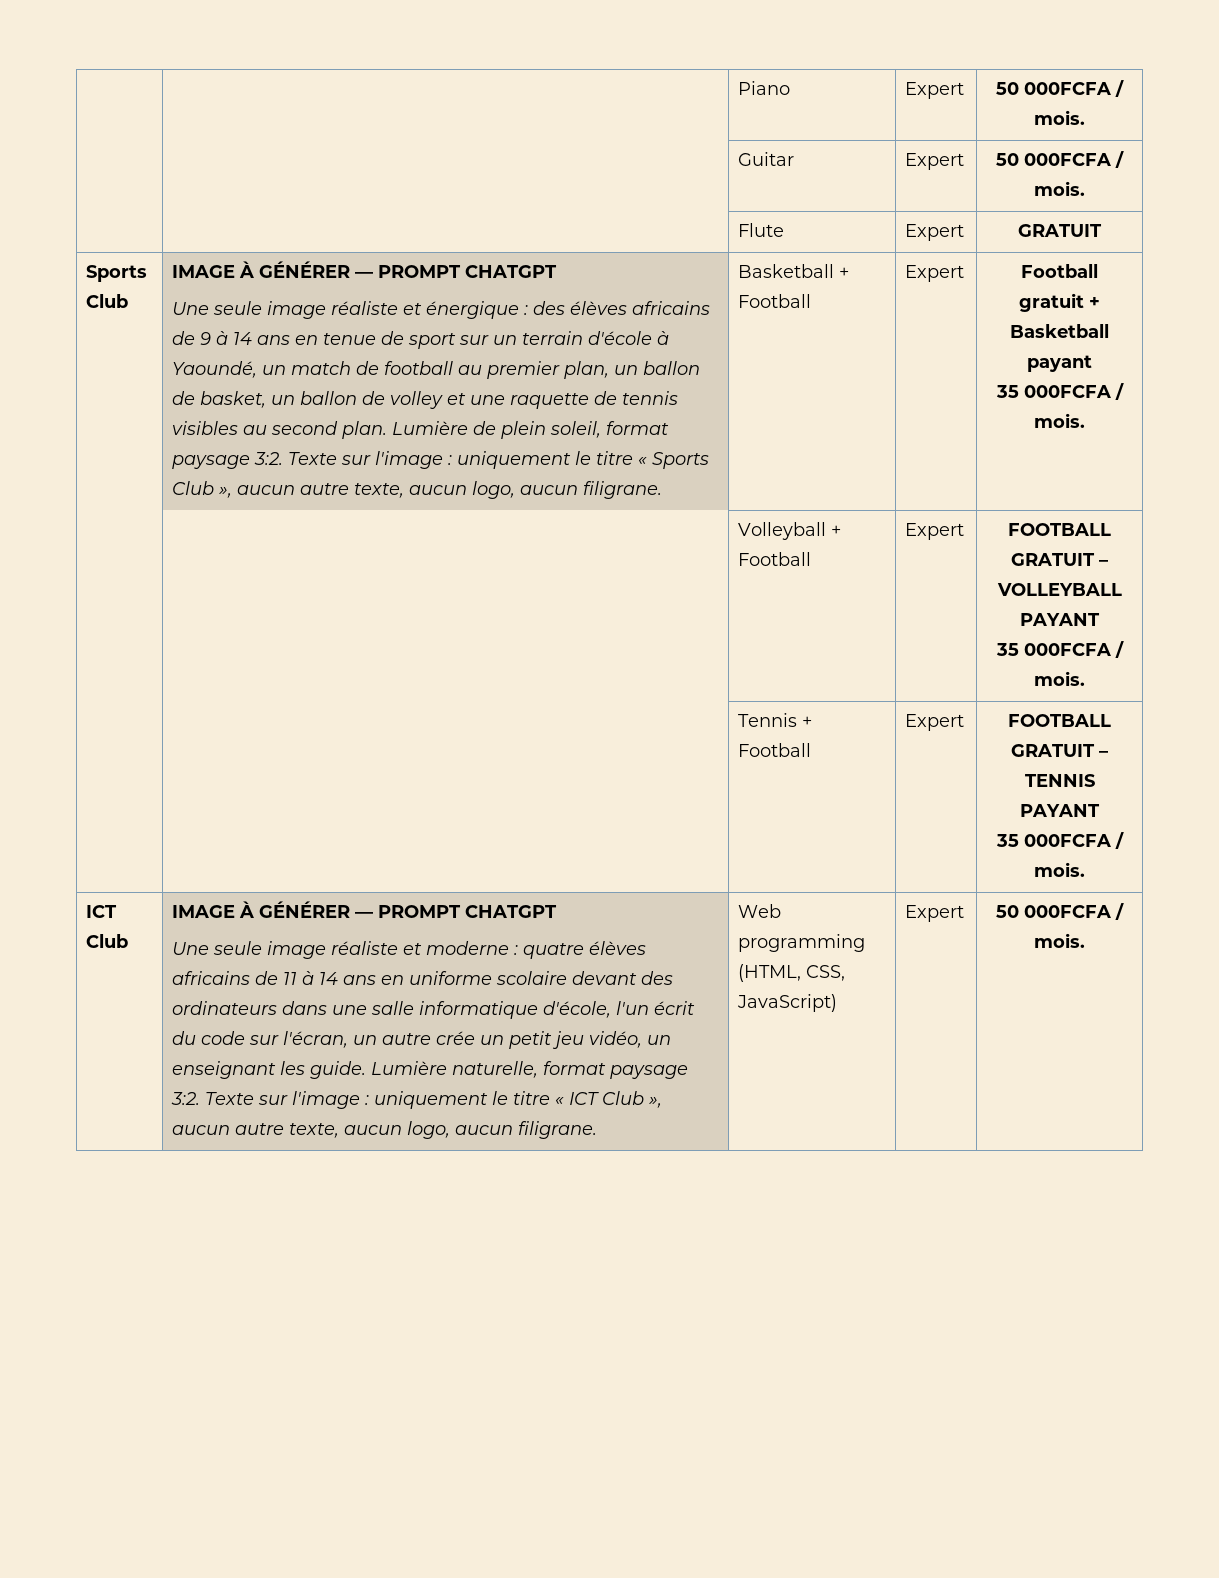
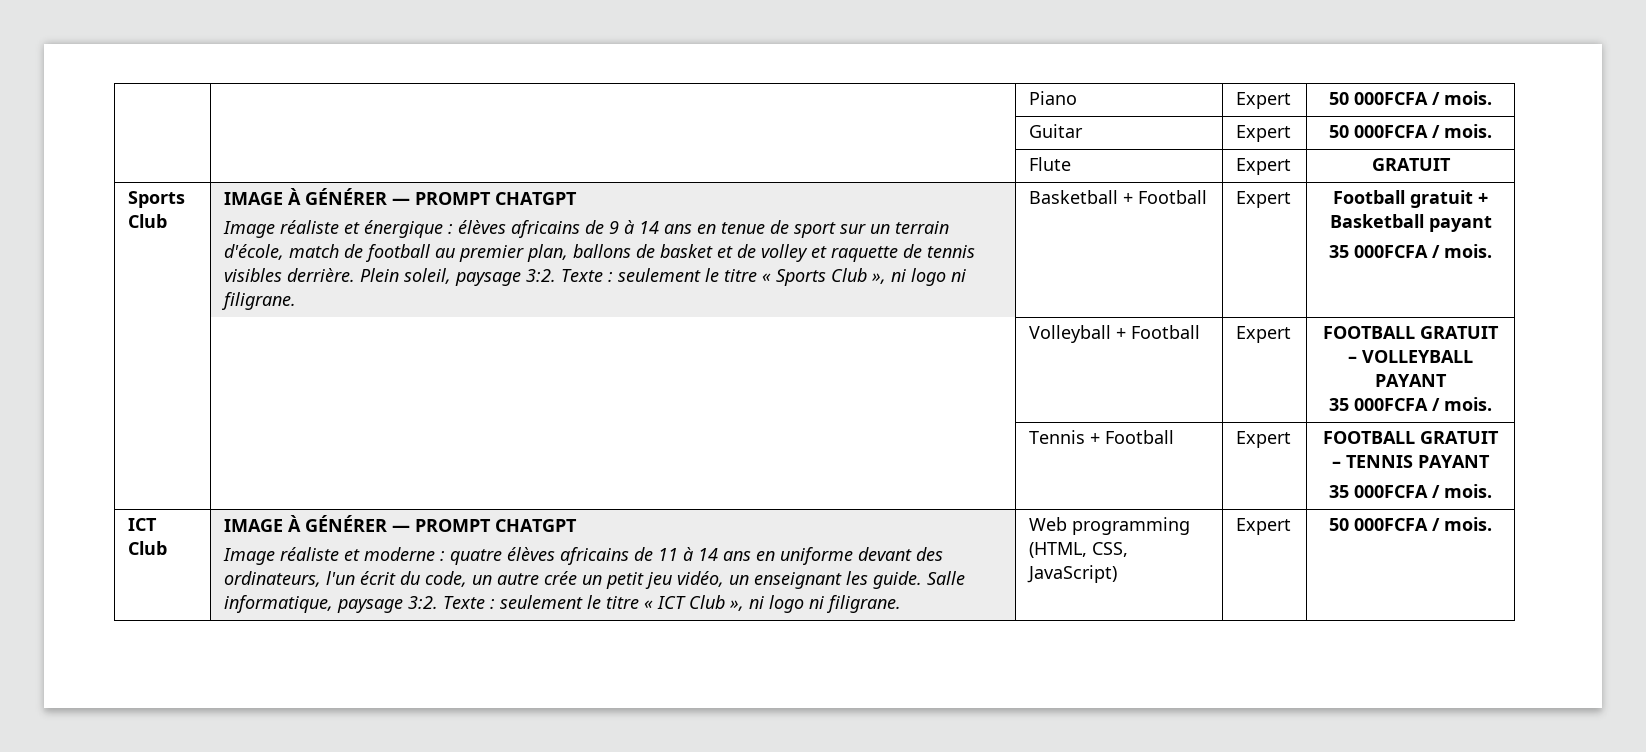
[172,301,327,319] Une seule image -> [222,221,275,238] Image
[533,301,566,315] des -> (453, 229) none
[588,331,670,345] [172,361,287,378] d'école à Yaoundé, un -> [223,244,284,260] d'école,
[614,361,701,375] [172,391,358,408] un ballon de basket, un ballon -> [572,244,733,258] ballons de basket et
[470,395,506,405] une -> (827, 252) none
[243,421,670,439] [172,451,572,469] au second plan. Lumière de plein soleil, format paysage 3:2. Texte sur l'image : uniquement -> [286,268,701,286] derrière. Plein soleil, paysage 3:2. Texte : seulement
[237,481,579,499] aucun autre texte, aucun logo, aucun -> [890,268,966,286] ni logo ni
[172,941,327,959] Une seule image -> [222,548,275,565] Image
[496,971,568,985] scolaire -> (853, 556) none
[172,1001,696,1019] [172,1031,349,1048] ordinateurs dans une salle informatique d'école, l'un écrit du code sur l'écran, -> [223,571,467,587] ordinateurs, l'un écrit du code,
[371,1061,689,1079] [171,1091,489,1109] Lumière naturelle, format paysage 3:2. Texte sur l'image : uniquement -> [926,571,965,585] [223,595,583,613] Salle informatique, paysage 3:2. Texte : seulement
[172,1121,514,1139] aucun autre texte, aucun logo, aucun -> [748,595,824,613] ni logo ni

